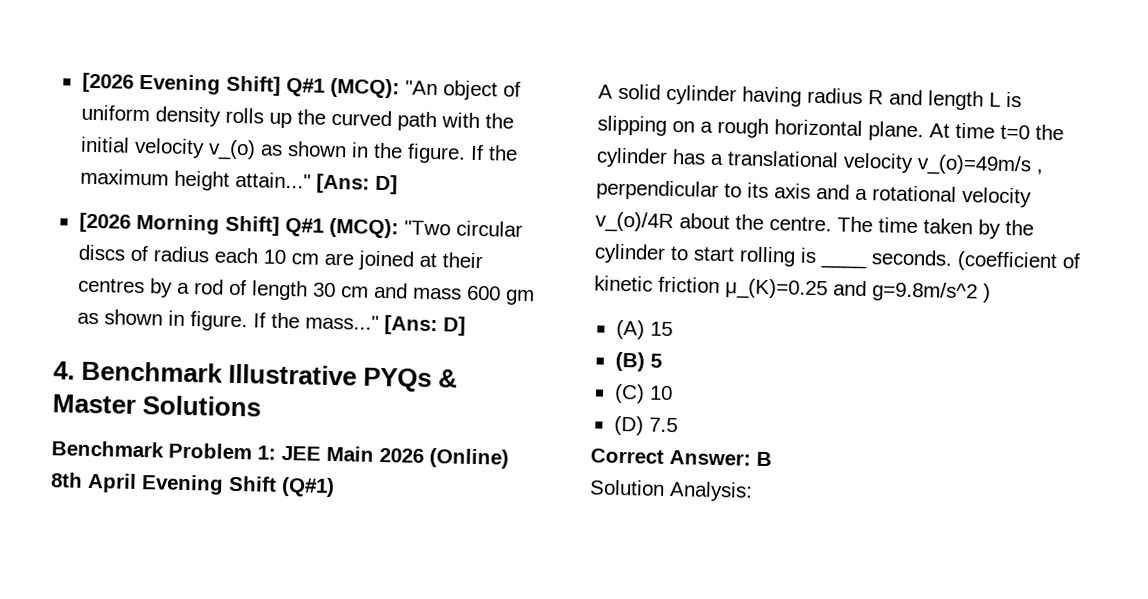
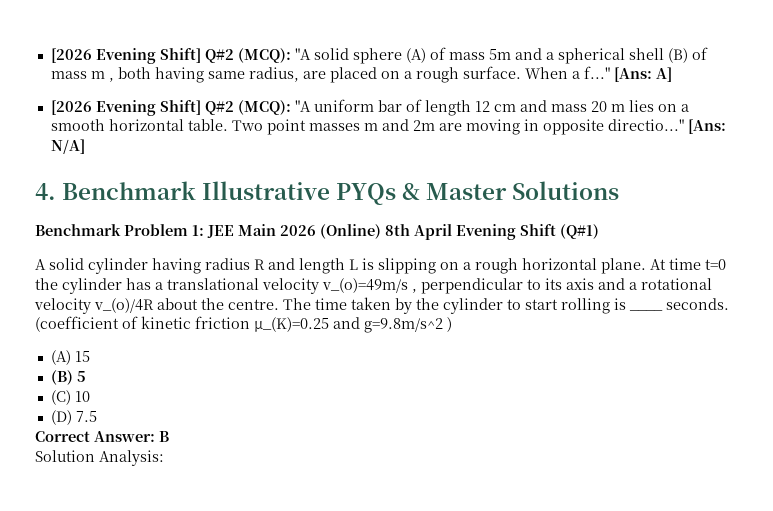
[81,72,521,101] [80,104,514,132] [79,136,518,164] [79,168,398,195] [78,212,523,239] [77,244,483,271] [77,277,224,298] [2026 Evening Shift] Q#1 (MCQ): "An object of uniform density rolls up the curved path with the initial velocity v_(o) as shown in the figure. If the maximum height attain..." [Ans: D] // [2026 Morning Shift] Q#1 (MCQ): "Two circular discs of radius each 10 cm are joined at their centres by a rod -> [50,47,708,64] [50,66,672,83] [50,99,402,116] [2026 Evening Shift] Q#2 (MCQ): "A solid sphere (A) of mass 5m and a spherical shell (B) of mass m , both having same radius, are placed on a rough surface. When a f..." [Ans: A] // [2026 Evening Shift] Q#2 (MCQ): "A uniform bar
[312,282,336,298] 30 -> [474,101,490,112] 12
[465,285,535,306] [76,309,466,336] 600 gm as shown in figure. If the mass..." [Ans: D] -> [590,100,689,112] [50,119,726,135] [50,139,85,154] 20 m lies on a smooth horizontal table. Two point masses m and 2m are moving in opposite directio..." [Ans: N/A]

